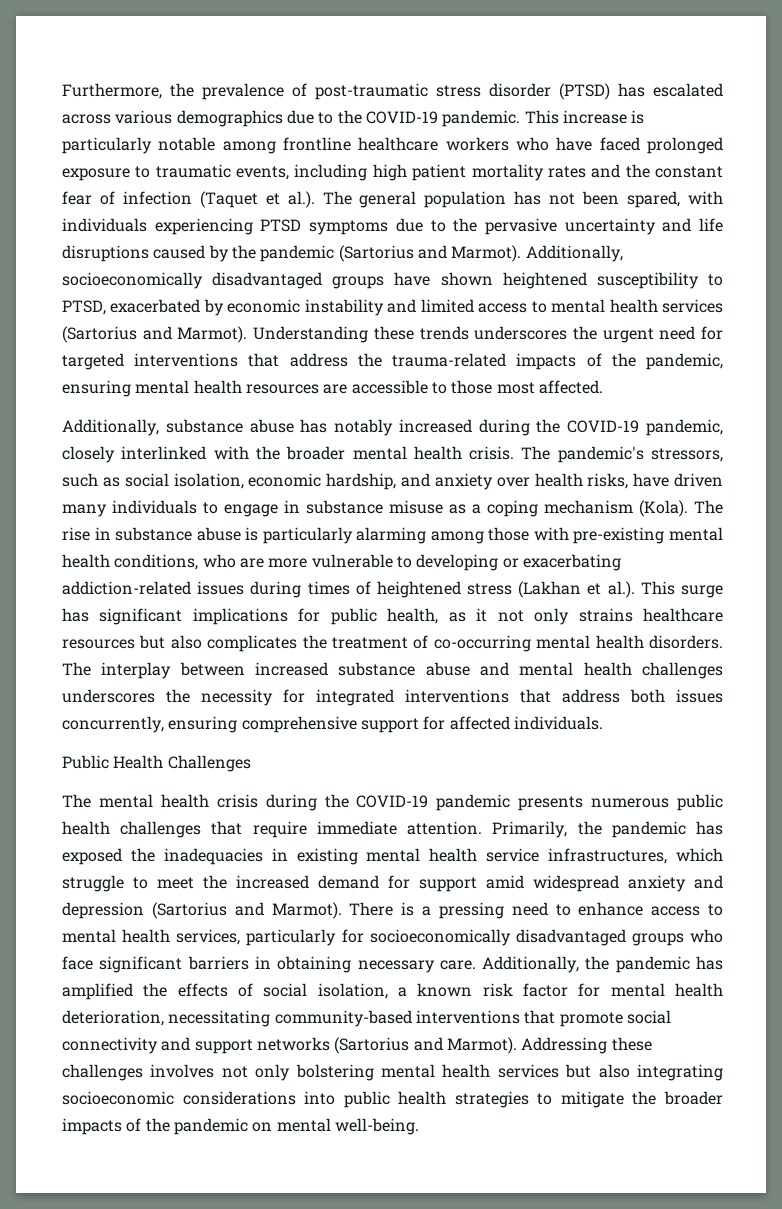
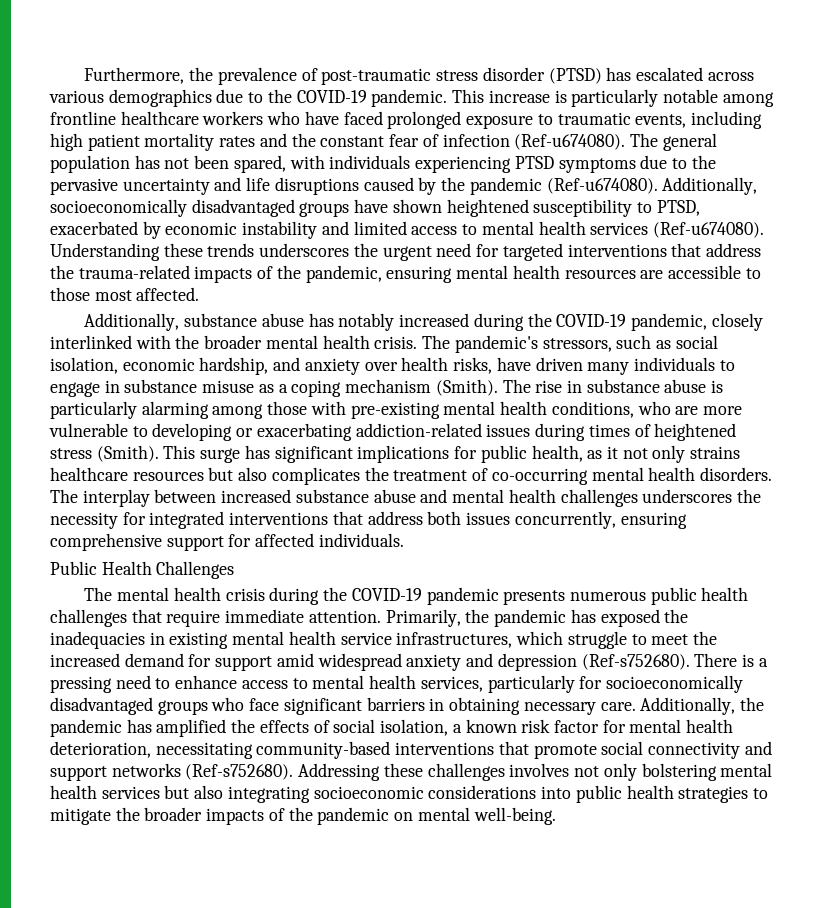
[199,191,315,208] (Taquet et al.). -> [514,134,626,150] (Ref-u674080).
[338,245,522,262] (Sartorius and Marmot). -> [546,178,658,194] (Ref-u674080).
[62,326,248,343] (Sartorius and Marmot). -> [652,222,764,238] (Ref-u674080).
[639,500,688,517] (Kola). -> [435,379,498,396] (Smith).
[518,581,635,598] (Lakhan et al.). -> [96,445,159,462] (Smith).
[151,902,342,919] (Sartorius and Marmot). -> [581,654,690,670] (Ref-s752680).
[334,1037,517,1054] (Sartorius and Marmot). -> [185,764,294,780] (Ref-s752680).

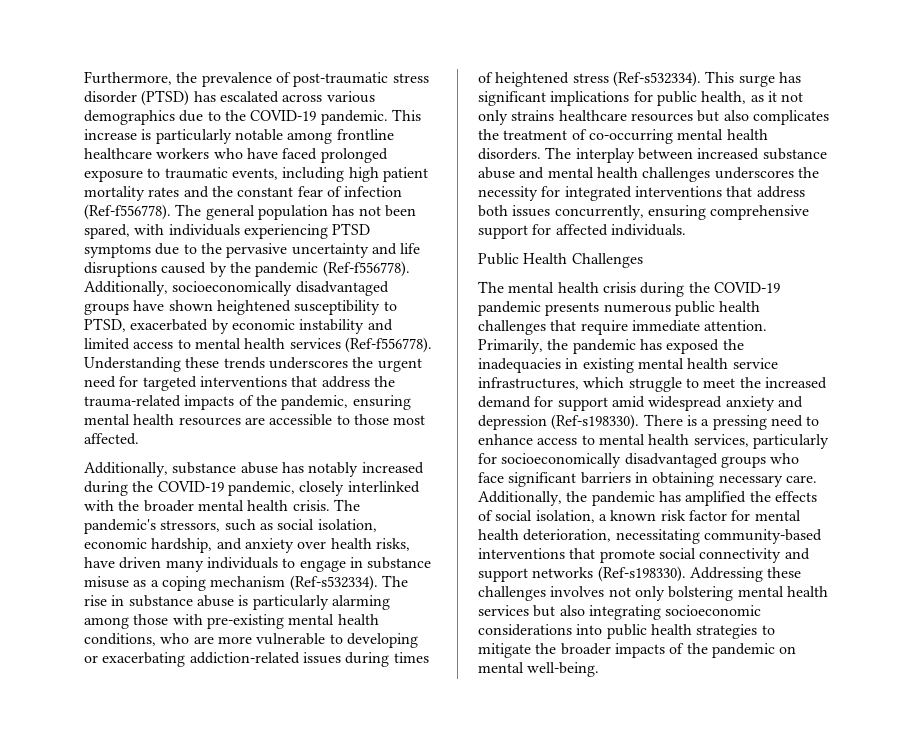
[514,134,626,150] (Ref-u674080). -> [84,204,171,220] (Ref-f556778).
[546,178,658,194] (Ref-u674080). -> [322,261,410,277] (Ref-f556778).
[652,222,764,238] (Ref-u674080). -> [344,337,432,353] (Ref-f556778).
[435,379,498,396] (Smith). -> [289,575,378,591] (Ref-s532334).
[96,445,159,462] (Smith). -> [612,71,701,87] (Ref-s532334).
[581,654,690,670] (Ref-s752680). -> [551,414,640,430] (Ref-s198330).
[185,764,294,780] (Ref-s752680). -> [597,566,686,582] (Ref-s198330).

